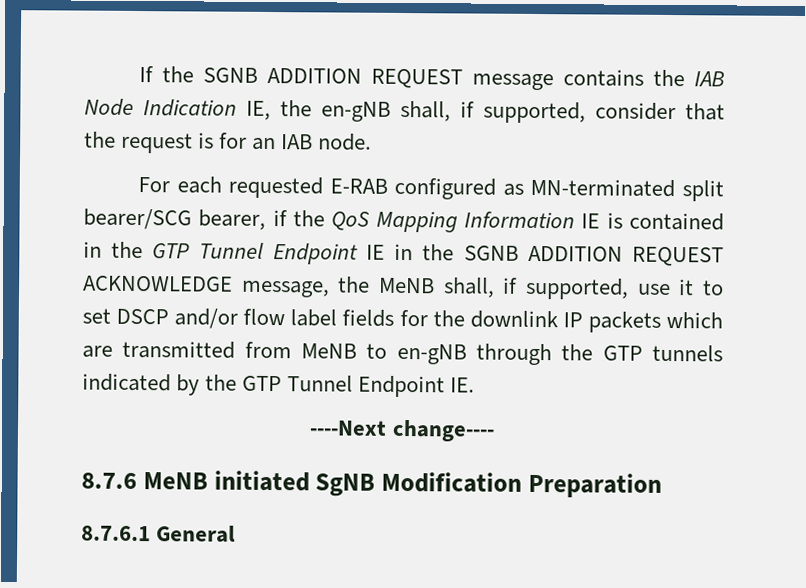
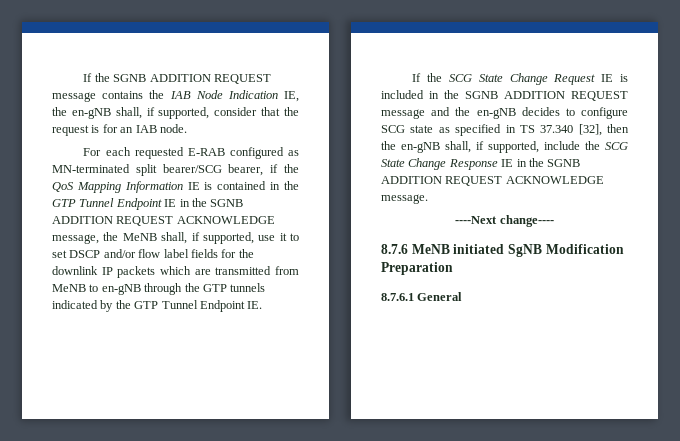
(476, 385) none -> [412,73,628,85] [381,90,628,101] [381,107,628,119] [381,124,629,136] [381,141,628,153] [381,158,581,170] [381,176,604,186] [381,194,428,204] // If the SCG State Change Request IE is included in the SGNB ADDITION REQUEST message and the en-gNB decides to configure SCG state as specified in TS 37.340 [32], then the en-gNB shall, if supported, include the SCG State Change Response IE in the SGNB ADDITION REQUEST ACKNOWLEDGE message.

